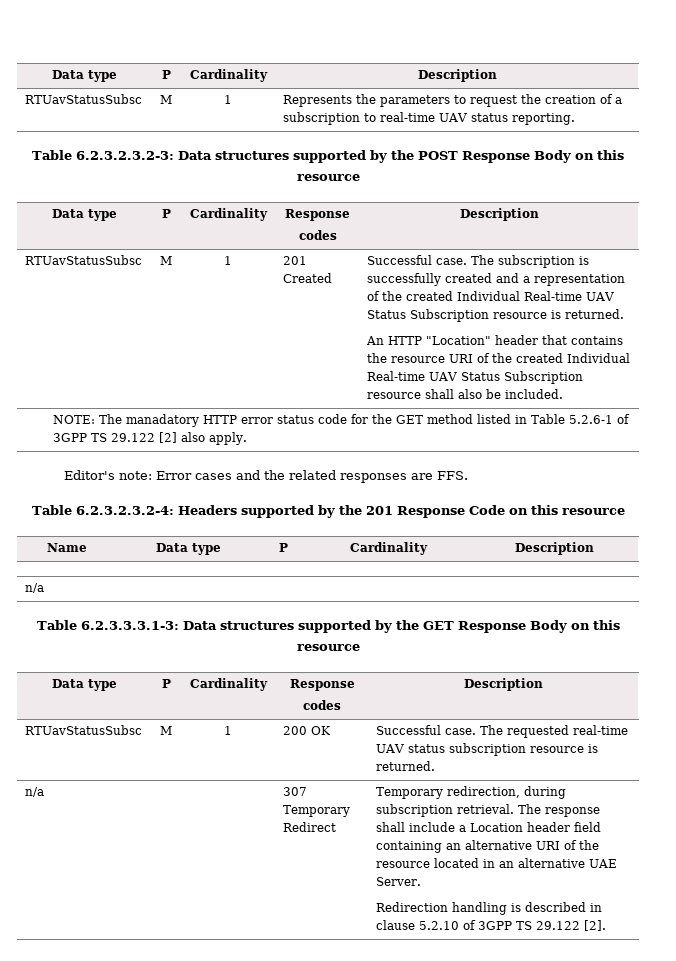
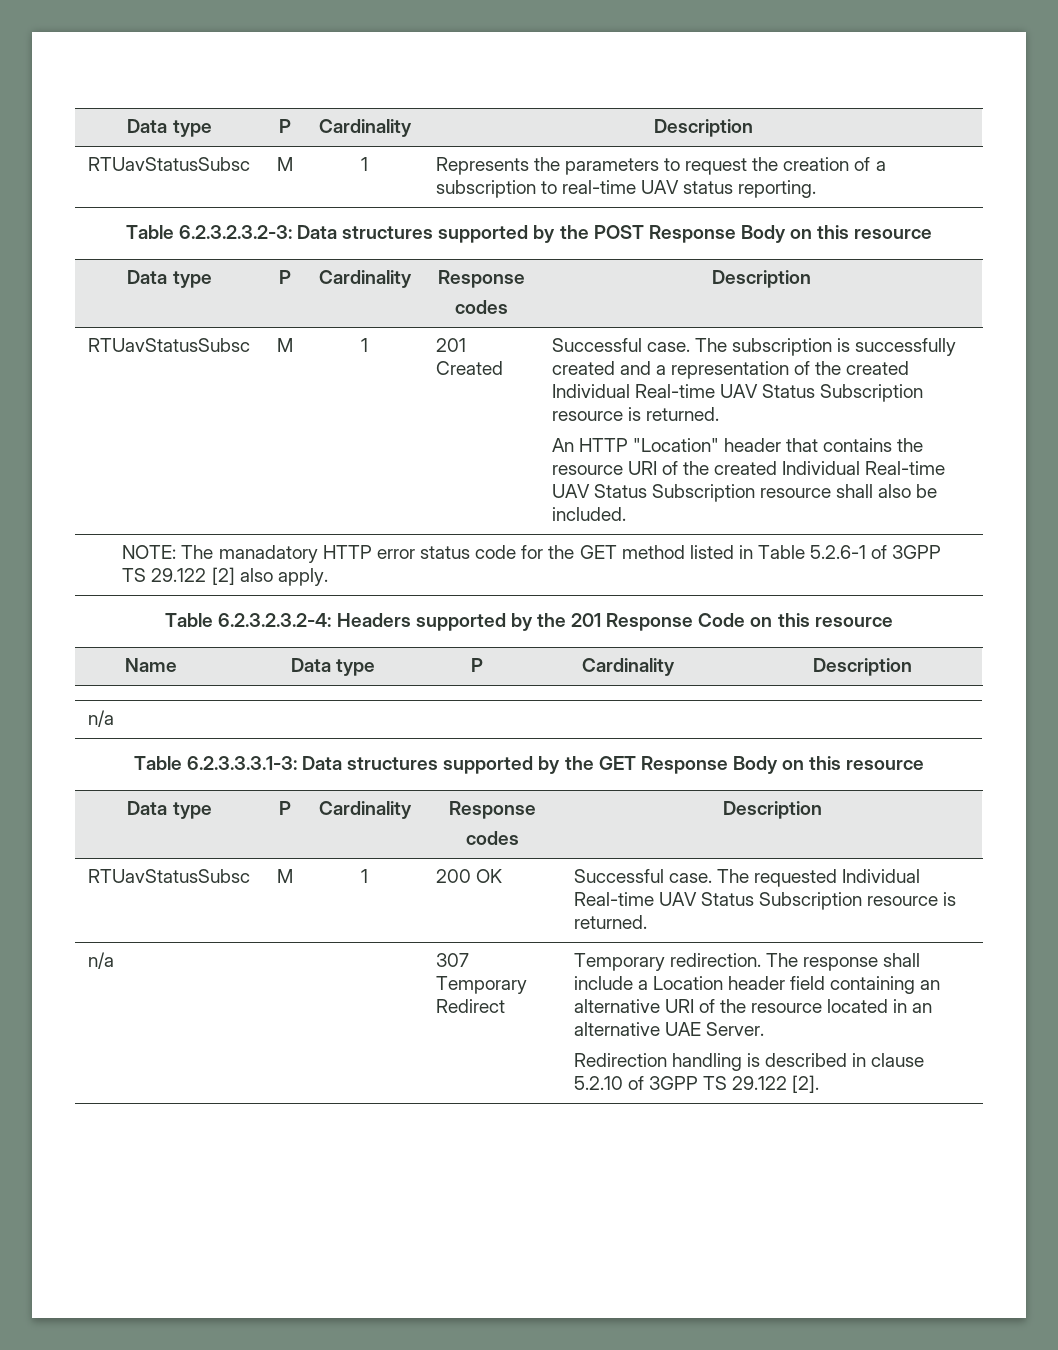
[64,470,469,483] // Editor's note: Error cases and the related responses are FFS. -> (328, 577) none
[573,725,629,735] [376,743,527,756] real-time UAV status subscription -> [842,869,921,883] [573,892,862,910] Individual Real-time UAV Status Subscription
[447,786,567,799] [376,804,515,817] redirection, during subscription retrieval. -> [669,953,761,967] redirection.

